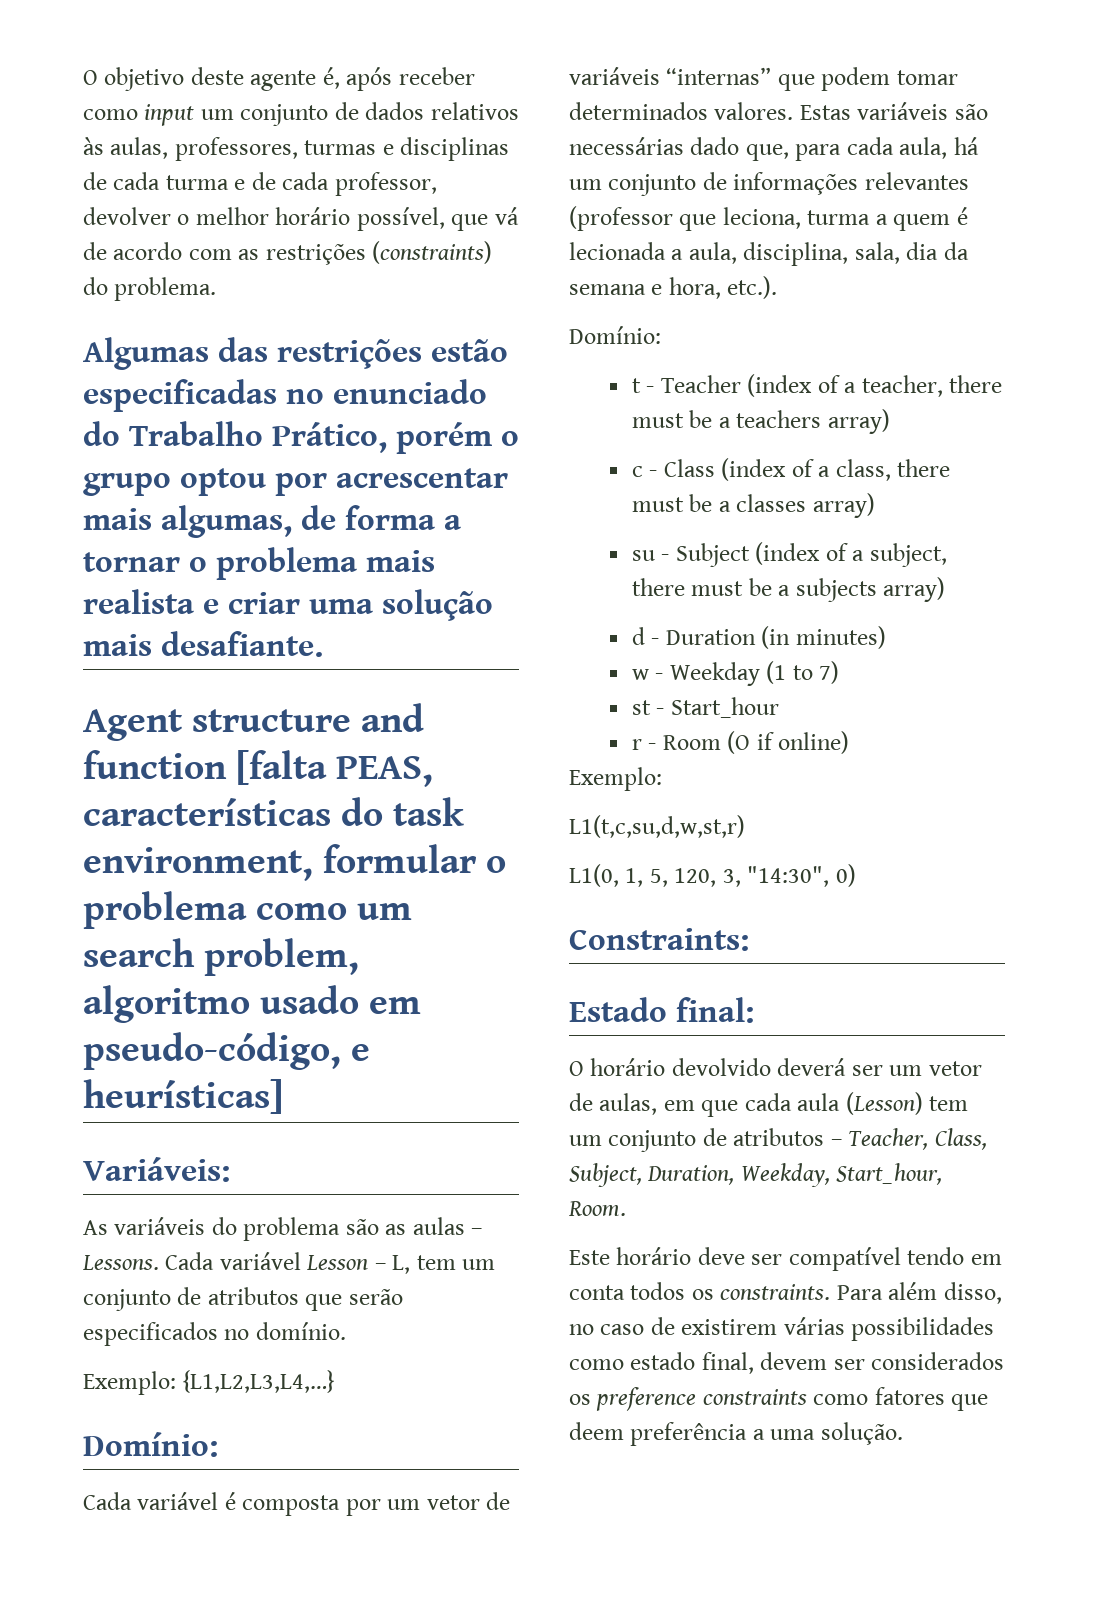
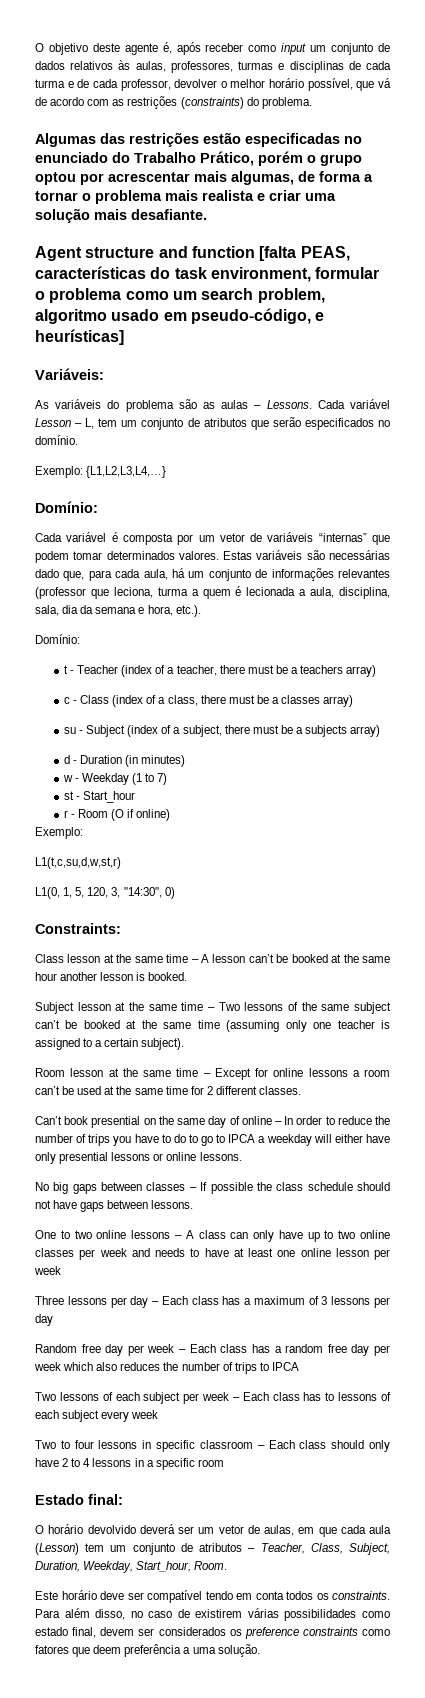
(749, 939) none -> [35,954,390,963] [35,972,188,981] [35,1002,392,1014] [35,1020,390,1032] [35,1038,185,1050] [35,1068,390,1080] [35,1086,302,1095] [35,1116,391,1128] [35,1134,390,1146] [35,1152,242,1164] [35,1182,391,1194] [35,1200,194,1212] [35,1230,390,1242] [35,1248,390,1260] [34,1266,61,1275] [35,1296,391,1308] [35,1314,53,1326] [35,1344,391,1356] [34,1362,299,1374] [35,1392,391,1404] [35,1410,159,1422] [35,1440,390,1452] [35,1458,224,1470] // Class lesson at the same time – A lesson can’t be booked at the same hour another lesson is booked. // Subject lesson at the same time – Two lessons of the same subject can’t be booked at the same time (assuming only one teacher is assigned to a certain subject). // Room lesson at the same time – Except for online lessons a room can’t be used at the same time for 2 different classes. // Can’t book presential on the same day of online – In order to reduce the number of trips you have to do to go to IPCA a weekday will either have only presential lessons or online lessons. // No big gaps between classes – If possible the class schedule should not have gaps between lessons. // One to two online lessons – A class can only have up to two online classes per week and needs to have at least one online lesson per week // Three lessons per day – Each class has a maximum of 3 lessons per day // Random free day per week – Each class has a random free day per week which also reduces the number of trips to IPCA // Two lessons of each subject per week – Each class has to lessons of each subject every week // Two to four lessons in specific classroom – Each class should only have 2 to 4 lessons in a specific room

